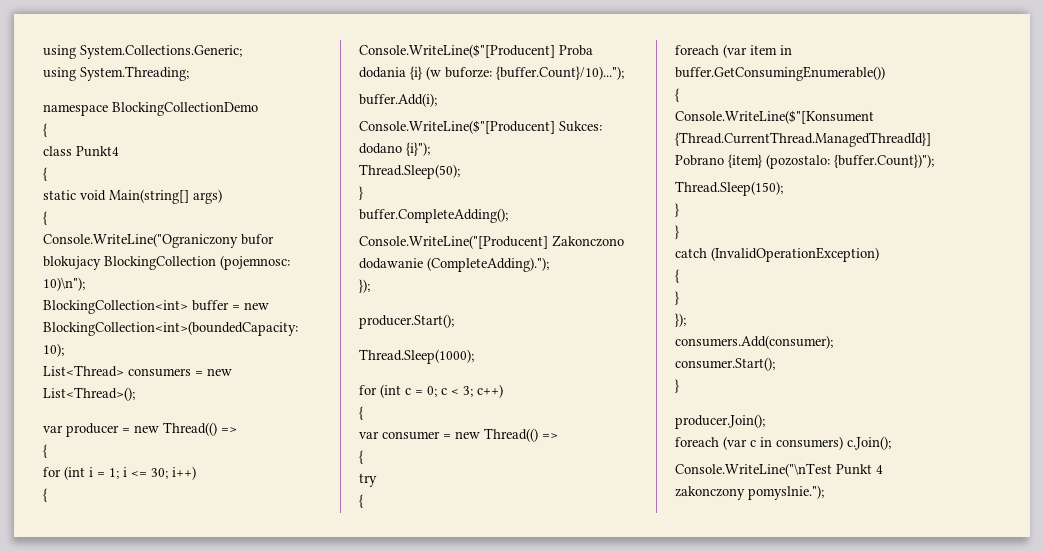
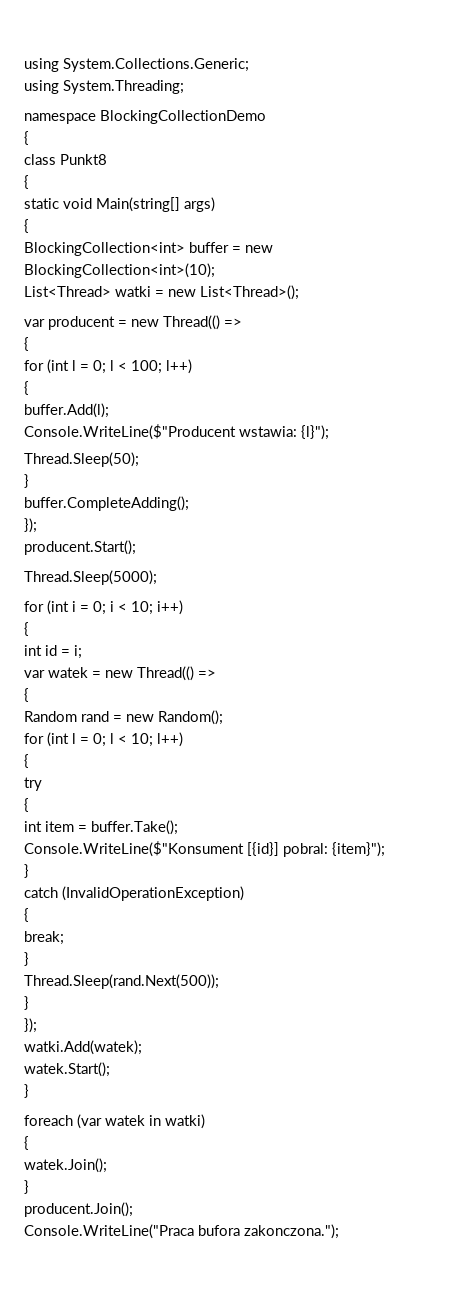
[76,146,119,157] Punkt4 -> [60,154,107,165] Punkt8
[43,233,274,248] [43,255,290,270] [43,277,85,291] // Console.WriteLine("Ograniczony bufor blokujacy BlockingCollection (pojemnosc: 10)\n"); -> (29, 226) none
[43,321,298,336] [43,343,64,357] BlockingCollection<int>(boundedCapacity: 10); -> [24,263,215,278] BlockingCollection<int>(10);
[128,368,191,377] consumers -> [115,286,151,297] watki
[66,423,119,437] producer -> [48,316,115,330] producent
[89,466,196,480] [43,488,47,502] [359,44,593,58] [359,66,624,80] [359,93,437,107] [359,120,602,134] [359,142,430,156] i = 1; i <= 30; i++) // { // Console.WriteLine($"[Producent] Proba dodania {i} (w buforze: {buffer.Count}/10)..."); // buffer.Add(i); // Console.WriteLine($"[Producent] Sukces: dodano {i}"); -> [72,359,192,374] [24,381,29,395] [24,403,109,418] [24,424,329,440] l = 0; l < 100; l++) // { // buffer.Add(l); // Console.WriteLine($"Producent wstawia: {l}");
[359,235,624,249] [359,257,549,272] [359,279,370,293] [359,314,454,329] [359,349,474,364] [359,384,503,398] [359,406,363,420] [359,428,558,442] [359,450,363,464] [359,473,377,487] [359,494,363,508] [675,44,792,58] [675,66,885,81] [675,88,679,102] [675,110,874,124] [675,132,931,147] [675,154,934,169] [675,181,783,196] [675,203,679,217] // Console.WriteLine("[Producent] Zakonczono dodawanie (CompleteAdding)."); // }); // producer.Start(); // Thread.Sleep(1000); // for (int c = 0; c < 3; c++) // { // var consumer = new Thread(() => // { // try // { // foreach (var item in buffer.GetConsumingEnumerable()) // { // Console.WriteLine($"[Konsument {Thread.CurrentThread.ManagedThreadId}] Pobrano {item} (pozostalo: {buffer.Count})"); // Thread.Sleep(150); // } -> [24,518,37,533] [24,540,136,555] [24,570,157,585] [24,600,183,615] [24,622,29,636] [24,645,82,659] [24,666,216,681] [24,688,29,702] [24,710,223,725] [24,732,183,747] [24,754,29,768] [24,777,42,791] [24,798,29,812] [24,820,178,835] [24,841,385,857] // }); // producent.Start(); // Thread.Sleep(5000); // for (int i = 0; i < 10; i++) // { // int id = i; // var watek = new Thread(() => // { // Random rand = new Random(); // for (int l = 0; l < 10; l++) // { // try // { // int item = buffer.Take(); // Console.WriteLine($"Konsument [{id}] pobral: {item}");
(679, 276) none -> [24,931,64,945] [24,952,29,966] [24,974,219,989] // break; // } // Thread.Sleep(rand.Next(500));
[675,335,833,349] [675,357,775,371] [675,379,679,393] [675,414,765,429] [675,436,891,450] [675,463,883,477] [675,485,824,500] consumers.Add(consumer); // consumer.Start(); // } // producer.Join(); // foreach (var c in consumers) c.Join(); // Console.WriteLine("\nTest Punkt 4 zakonczony pomyslnie."); -> [24,1040,142,1055] [24,1062,110,1077] [24,1084,29,1098] [24,1114,205,1129] [24,1136,29,1150] [24,1158,107,1173] [24,1180,29,1194] [24,1202,133,1217] [24,1224,339,1239] watki.Add(watek); // watek.Start(); // } // foreach (var watek in watki) // { // watek.Join(); // } // producent.Join(); // Console.WriteLine("Praca bufora zakonczona.");

